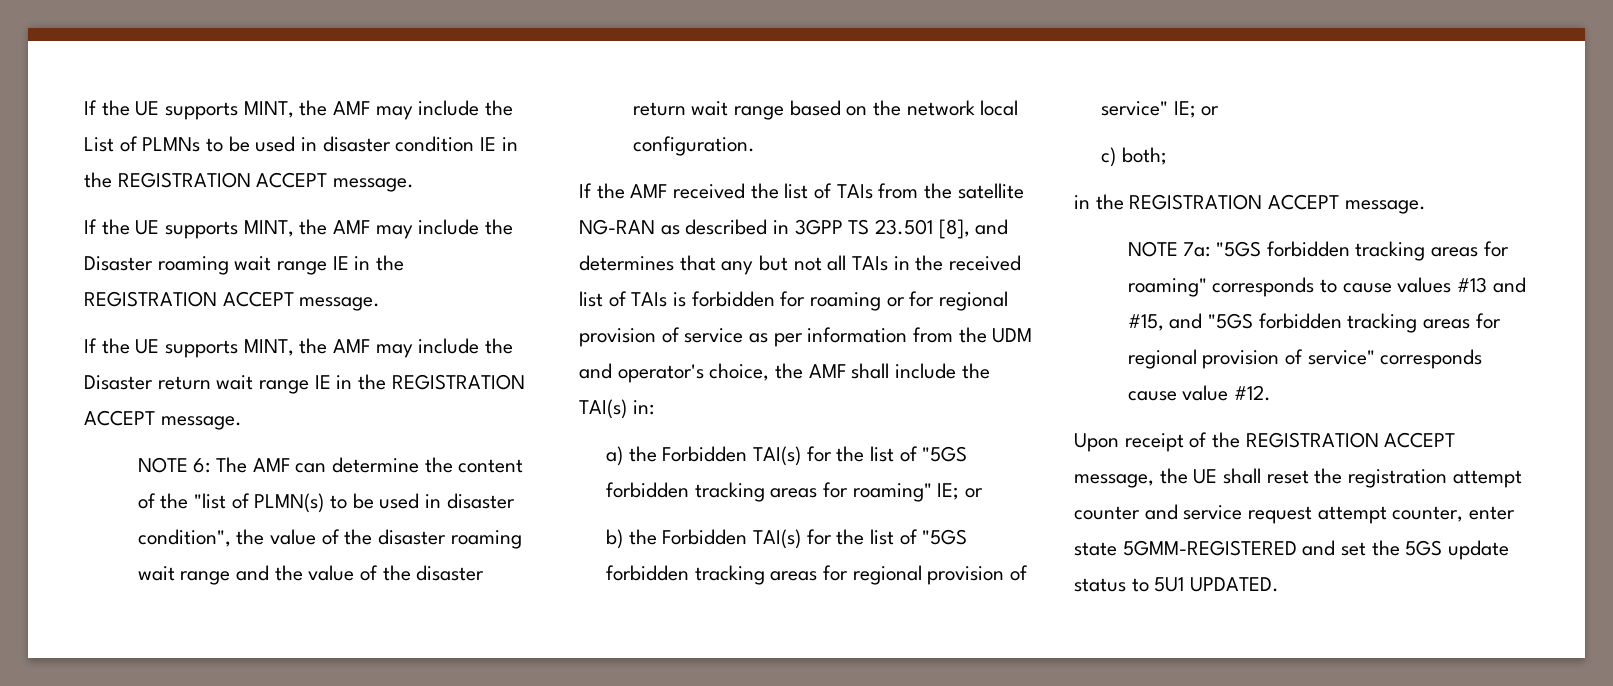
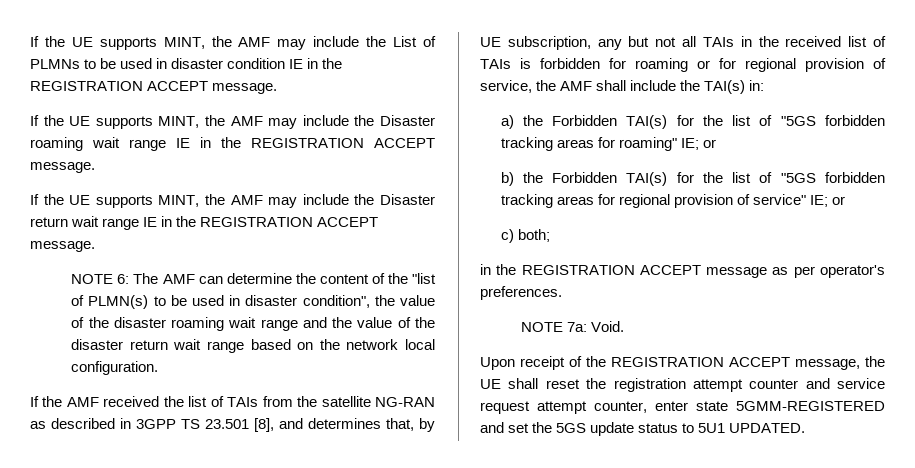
[679,255,716,271] that -> [386,418,435,432] [480,36,591,50] that, by UE subscription,
[684,327,1033,347] [579,363,770,383] service as per information from the UDM and operator's choice, -> [480,80,532,93] service,
[1344,200,1426,214] [1127,241,1509,261] [1127,277,1526,297] [1127,313,1501,333] [1127,349,1483,369] [1127,385,1272,401] message. // NOTE 7a: "5GS forbidden tracking areas for roaming" corresponds to cause values #13 and #15, and "5GS forbidden tracking areas for regional provision of service" corresponds cause value #12. -> [706,265,885,278] [480,286,562,300] [521,321,625,332] message as per operator's preferences. // NOTE 7a: Void.

